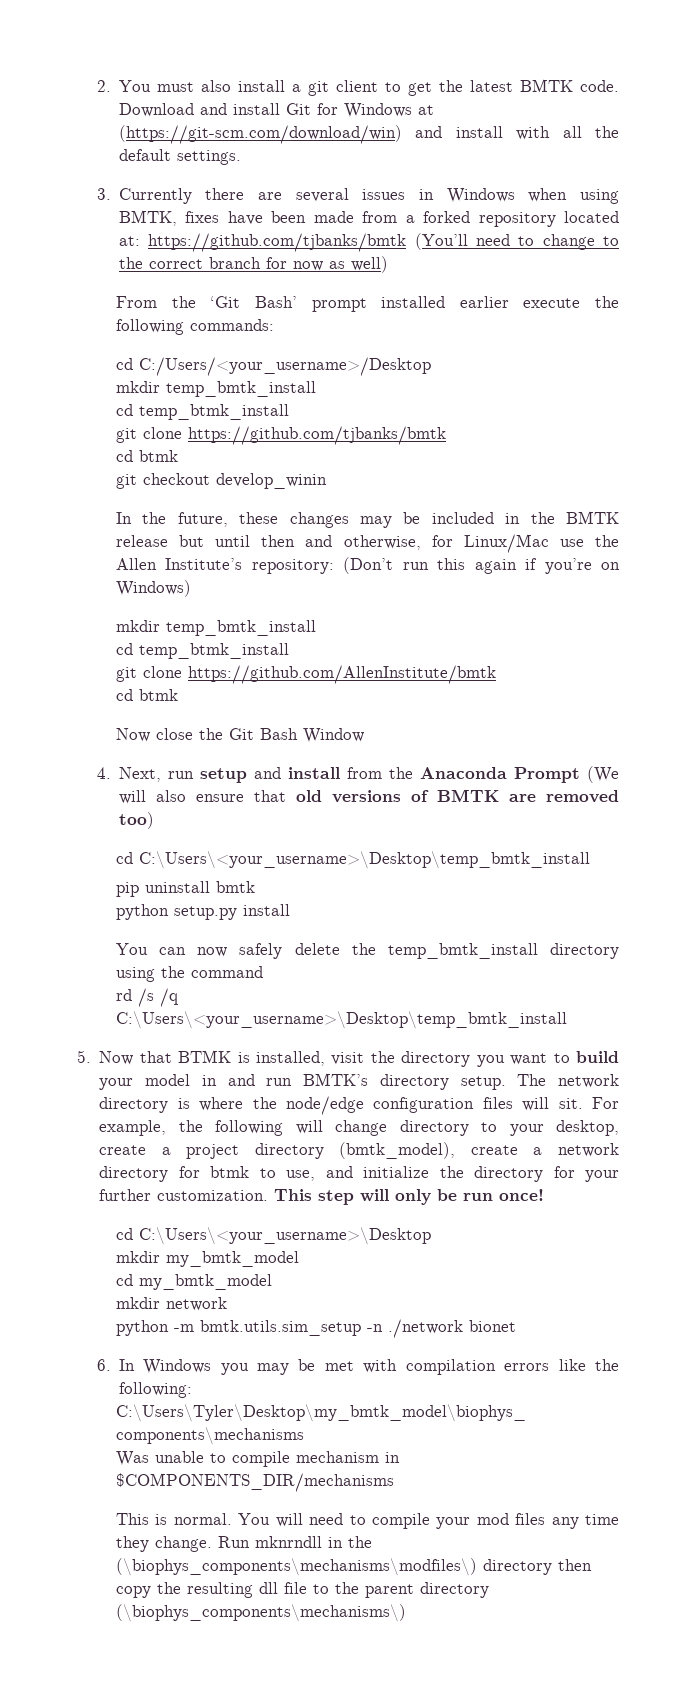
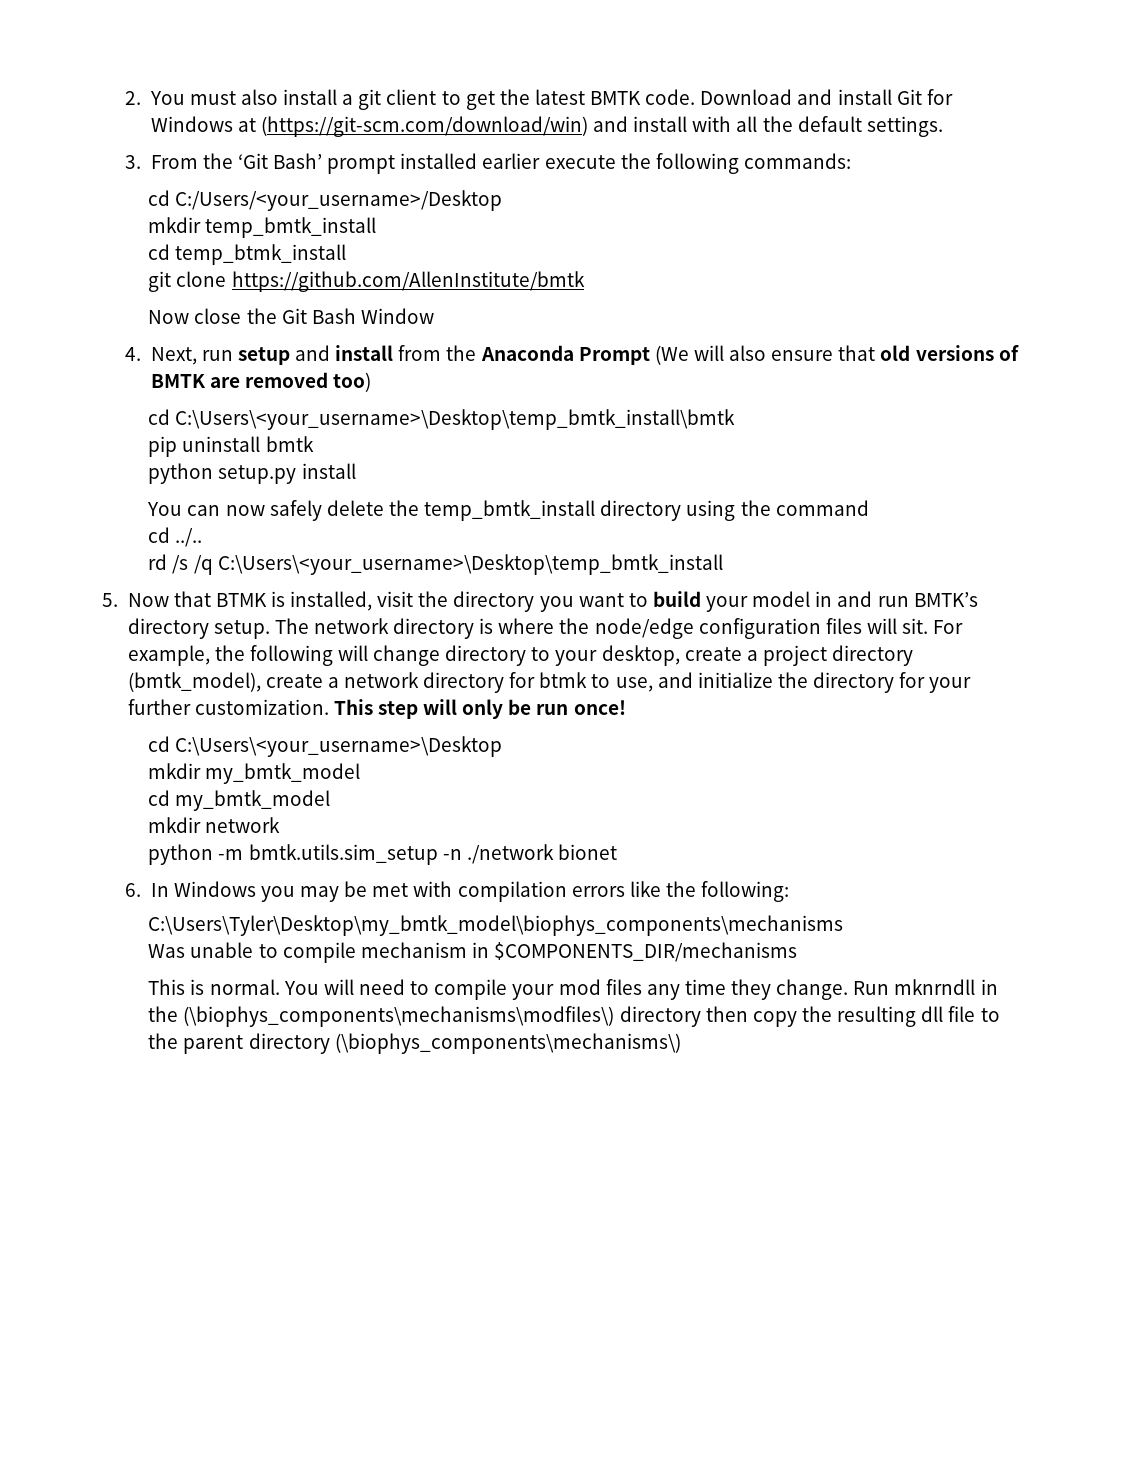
[118,188,619,204] [118,210,619,227] [118,233,619,252] [118,256,388,273] Currently there are several issues in Windows when using BMTK, fixes have been made from a forked repository located at: https://github.com/tjbanks/bmtk (You’ll need to change to the correct branch for now as well) // -> (142, 162) none
[116,426,447,445] [116,450,179,462] [116,473,328,489] [116,511,620,528] [116,534,620,553] [116,557,621,574] [116,580,192,597] [116,620,317,636] [116,643,290,659] // git clone https://github.com/tjbanks/bmtk // cd btmk // git checkout develop_winin // In the future, these changes may be included in the BMTK release but until then and otherwise, for Linux/Mac use the Allen Institute’s repository: (Don’t run this again if you’re on Windows) // mkdir temp_bmtk_install // cd temp_btmk_install -> (347, 254) none
[116,689,179,701] // cd btmk -> (585, 281) none
[139,851,591,869] C:\Users\<your_username>\Desktop\temp_bmtk_install -> [175,409,736,430] C:\Users\<your_username>\Desktop\temp_bmtk_install\bmtk
(264, 972) none -> [148,527,203,547] // cd ../..

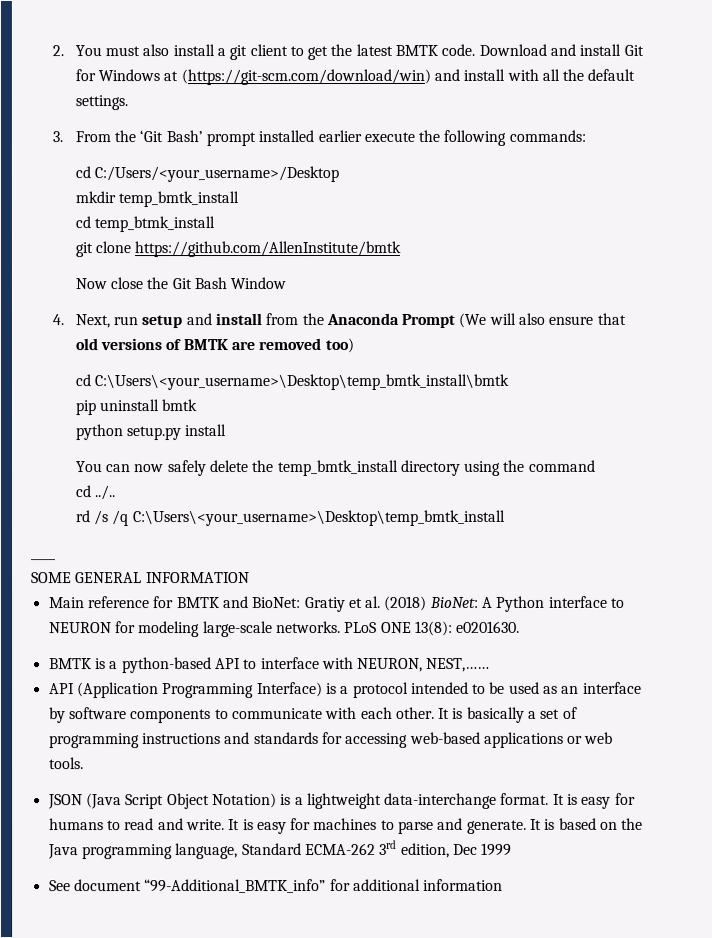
[102,591,978,612] [127,618,964,639] [127,645,914,666] [127,672,972,693] [127,699,626,719] [148,736,503,757] [148,763,361,784] [148,790,331,811] [148,817,281,833] [148,844,617,865] [125,881,790,902] [148,915,844,936] [148,942,798,963] [148,979,998,1000] [148,1006,1000,1027] [148,1033,681,1054] 5. Now that BTMK is installed, visit the directory you want to build your model in and run BMTK’s directory setup. The network directory is where the node/edge configuration files will sit. For example, the following will change directory to your desktop, create a project directory (bmtk_model), create a network directory for btmk to use, and initialize the directory for your further customization. This step will only be run once! // cd C:\Users\<your_username>\Desktop // mkdir my_bmtk_model // cd my_bmtk_model // mkdir network // python -m bmtk.utils.sim_setup -n ./network bionet // 6. In Windows you may be met with compilation errors like the following: // C:\Users\Tyler\Desktop\my_bmtk_model\biophys_components\mechanisms // Was unable to compile mechanism in $COMPONENTS_DIR/mechanisms // This is normal. You will need to compile your mod files any time they change. Run mknrndll in the (\biophys_components\mechanisms\modfiles\) directory then copy the resulting dll file to the parent directory (\biophys_components\mechanisms\) -> [31,558,56,561] [31,572,250,584] [48,595,626,613] [48,620,521,638] [48,657,491,674] [48,681,642,699] [48,706,578,724] [48,731,614,749] [48,757,84,770] [47,792,636,810] [48,817,644,835] [47,839,513,860] [48,878,504,894] ____ // SOME GENERAL INFORMATION // Main reference for BMTK and BioNet: Gratiy et al. (2018) BioNet: A Python interface to NEURON for modeling large-scale networks. PLoS ONE 13(8): e0201630. // BMTK is a python-based API to interface with NEURON, NEST,…… // API (Application Programming Interface) is a protocol intended to be used as an interface by software components to communicate with each other. It is basically a set of programming instructions and standards for accessing web-based applications or web tools. // JSON (Java Script Object Notation) is a lightweight data-interchange format. It is easy for humans to read and write. It is easy for machines to parse and generate. It is based on the Java programming language, Standard ECMA-262 3rd edition, Dec 1999 // See document “99-Additional_BMTK_info” for additional information

